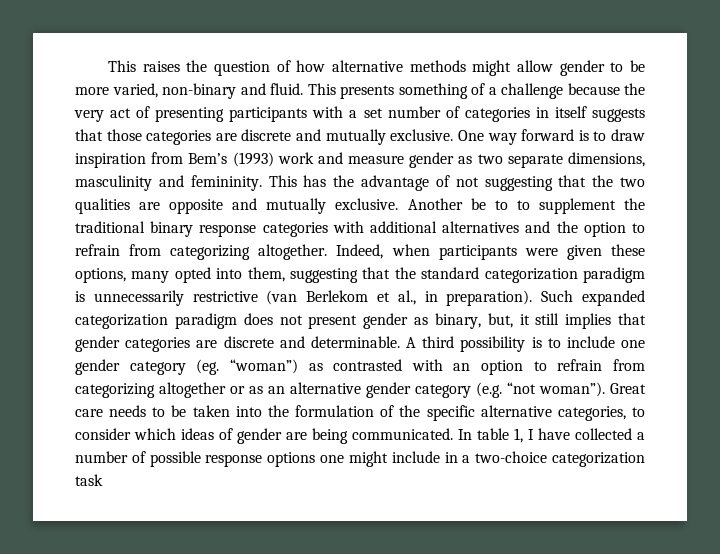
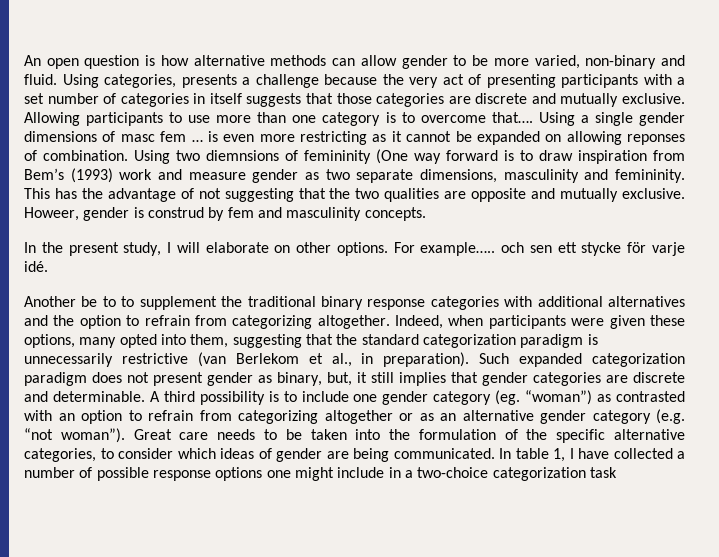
[107,60,291,76] This raises the question of -> [24,55,156,69] An open question is
[472,60,512,76] might -> [332,58,356,66] can
[307,83,485,99] This presents something of -> [62,74,237,88] Using categories, presents
[457,130,484,141] One -> [24,112,686,126] [24,131,685,145] [24,149,408,164] Allowing participants to use more than one category is to overcome that…. Using a single gender dimensions of masc fem … is even more restricting as it cannot be expanded on allowing reponses of combination. Using two diemnsions of femininity (One
(399, 204) none -> [24,207,426,221] [24,242,685,256] [24,261,48,272] Howeer, gender is construd by fem and masculinity concepts. // In the present study, I will elaborate on other options. For example….. och sen ett stycke för varje idé. //

